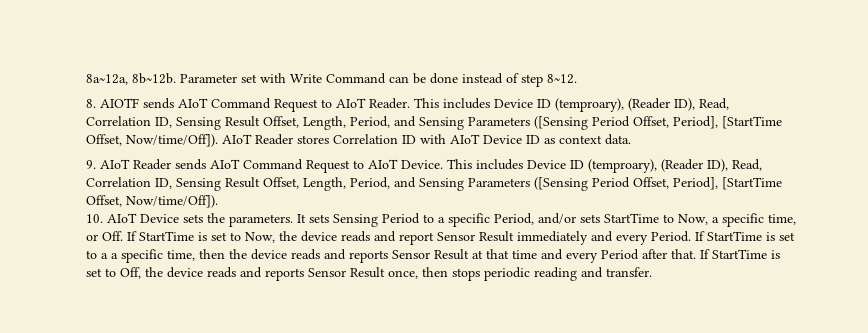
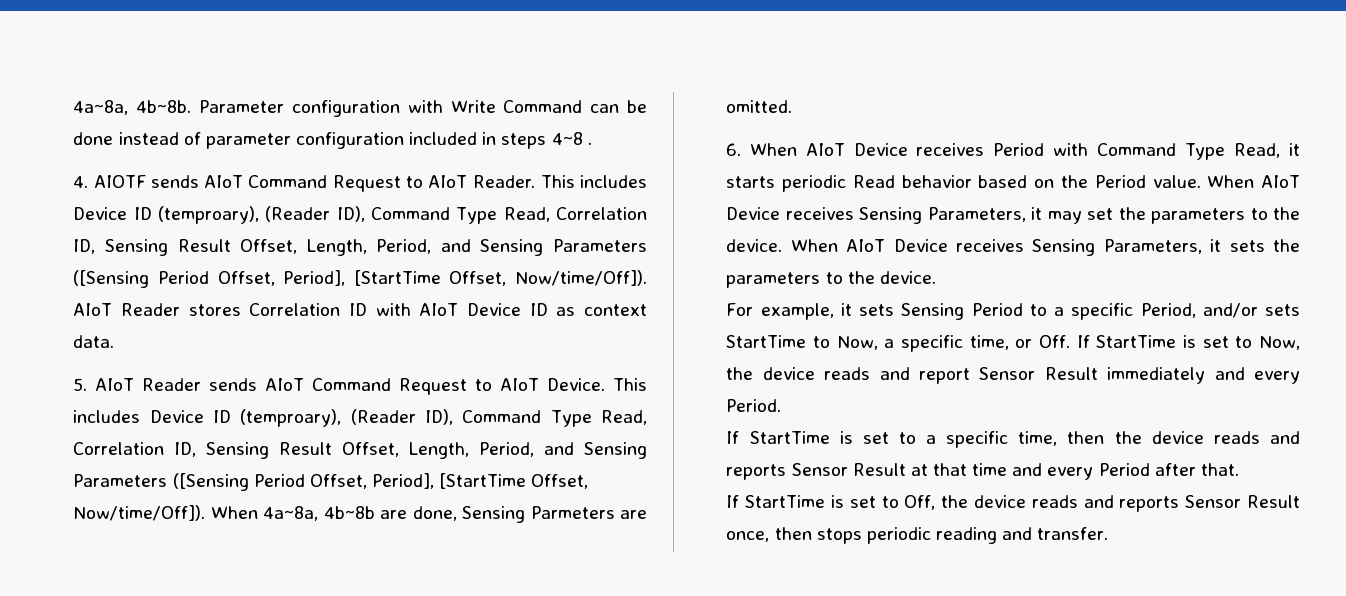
[86,73,258,85] 8a~12a, 8b~12b. Parameter set -> [73,100,400,117] 4a~8a, 4b~8b. Parameter configuration
[521,74,578,87] [86,99,97,108] step 8~12. // 8. -> [205,132,592,149] [73,176,89,188] parameter configuration included in steps 4~8 . // 4.
(696, 104) none -> [371,207,498,224] Command Type
[86,160,97,169] 9. -> [73,378,88,391] 5.
(729, 165) none -> [462,410,592,427] Command Type
[86,213,307,227] // 10. AIoT Device sets the parameters. It -> [210,506,647,523] [726,100,793,113] [726,143,1300,160] [726,175,1301,192] [726,207,1301,224] [726,239,1300,256] [726,271,936,288] [726,303,852,320] When 4a~8a, 4b~8b are done, Sensing Parmeters are omitted. // 6. When AIoT Device receives Period with Command Type Read, it starts periodic Read behavior based on the Period value. When AIoT Device receives Sensing Parameters, it may set the parameters to the device. When AIoT Device receives Sensing Parameters, it sets the parameters to the device. // For example, it
(692, 236) none -> (782, 405) //
[111,253,119,259] a -> (937, 439) none
(697, 254) none -> (1239, 469) //

